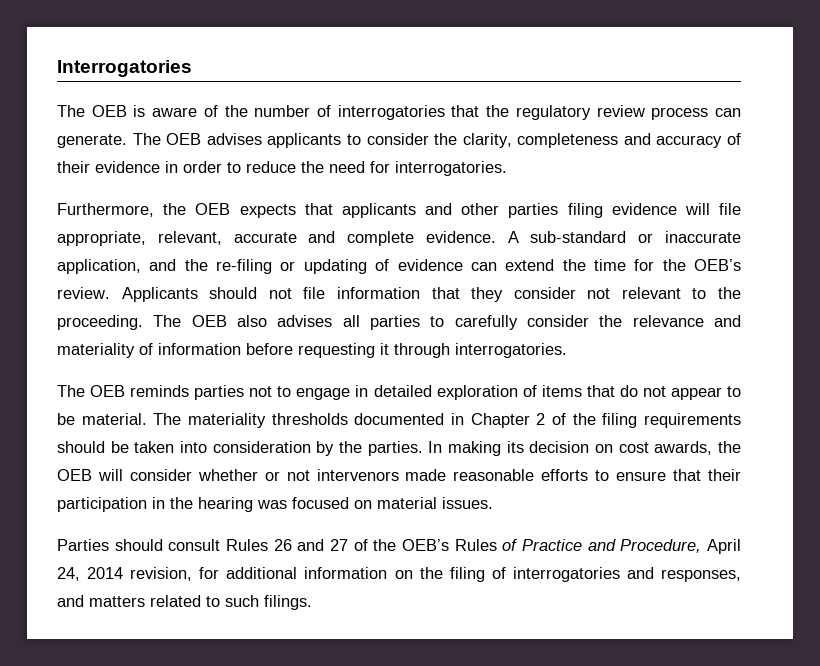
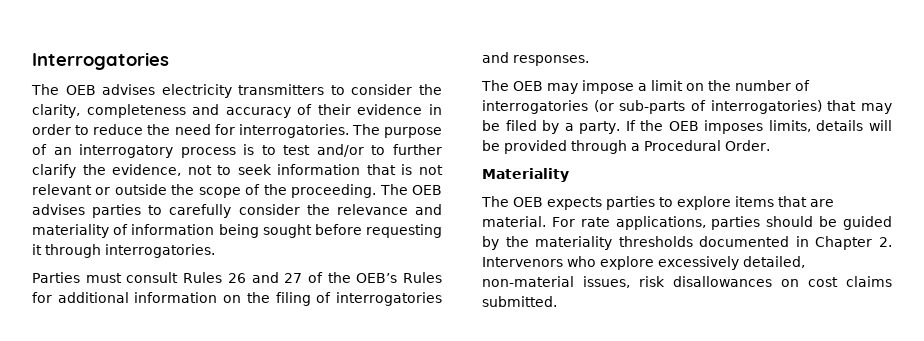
[133,105,741,120] [57,133,342,148] is aware of the number of interrogatories that the regulatory review process can generate. The OEB advises applicants -> [102,84,325,98] advises electricity transmitters
[57,203,741,218] [57,231,741,246] [57,259,741,274] [57,287,707,302] // Furthermore, the OEB expects that applicants and other parties filing evidence will file appropriate, relevant, accurate and complete evidence. A sub-standard or inaccurate application, and the re-filing or updating of evidence can extend the time for the OEB’s review. Applicants should not file information that they consider not relevant to -> [351,124,442,138] [32,144,442,158] [32,164,443,178] [32,184,261,198] The purpose of an interrogatory process is to test and/or to further clarify the evidence, not to seek information that is not relevant or outside the scope of
[237,315,360,327] also advises all -> [32,204,85,215] advises
(241, 349) none -> [218,224,312,238] being sought
[57,385,741,400] [57,413,741,428] [57,441,741,456] [57,469,741,481] [57,497,493,512] // The OEB reminds parties not to engage in detailed exploration of items that do not appear to be material. The materiality thresholds documented in Chapter 2 of the filing requirements should be taken into consideration by the parties. In making its decision on cost awards, the OEB will consider whether or not intervenors made reasonable efforts to ensure that their participation in the hearing was focused on material issues. -> (215, 251) none
[114,539,163,551] should -> [85,273,122,283] must
[502,539,741,554] [57,567,193,581] of Practice and Procedure, April 24, 2014 revision, -> (442, 277) none
[661,569,741,582] [57,595,312,610] responses, and matters related to such filings. -> [513,55,589,66] [481,80,810,94] [482,100,892,114] [482,120,892,134] [482,140,770,154] [482,168,569,182] [481,196,834,210] [482,216,892,230] [482,236,892,250] [482,256,805,270] [482,276,892,288] [482,296,557,307] responses. // The OEB may impose a limit on the number of interrogatories (or sub-parts of interrogatories) that may be filed by a party. If the OEB imposes limits, details will be provided through a Procedural Order. // Materiality // The OEB expects parties to explore items that are material. For rate applications, parties should be guided by the materiality thresholds documented in Chapter 2. Intervenors who explore excessively detailed, non-material issues, risk disallowances on cost claims submitted.

